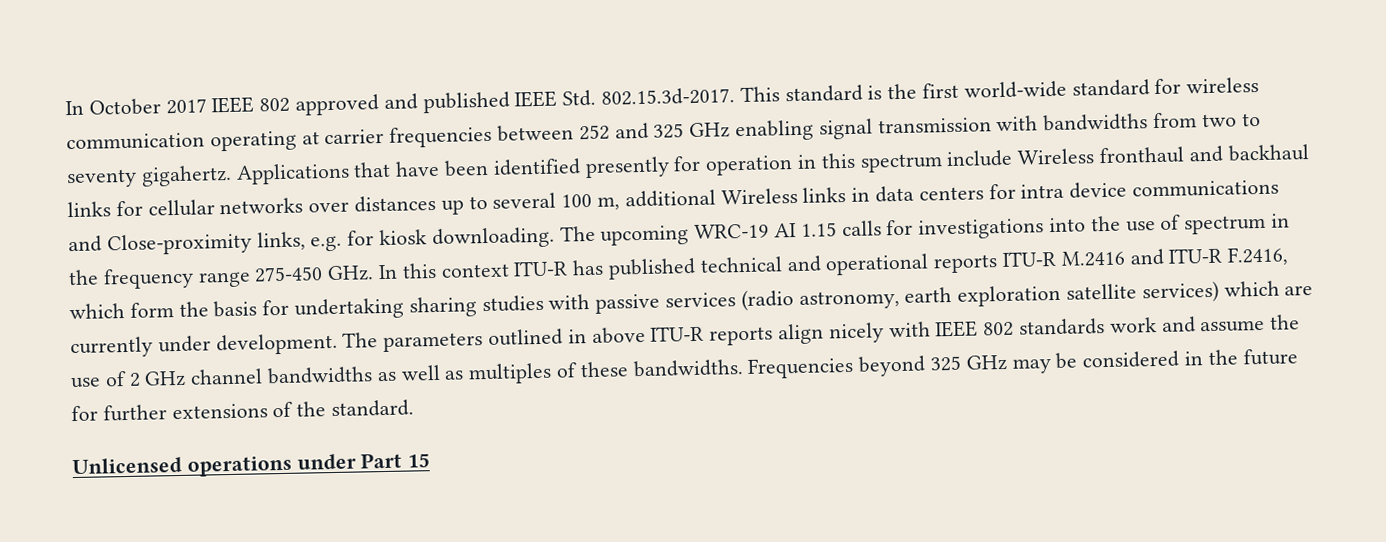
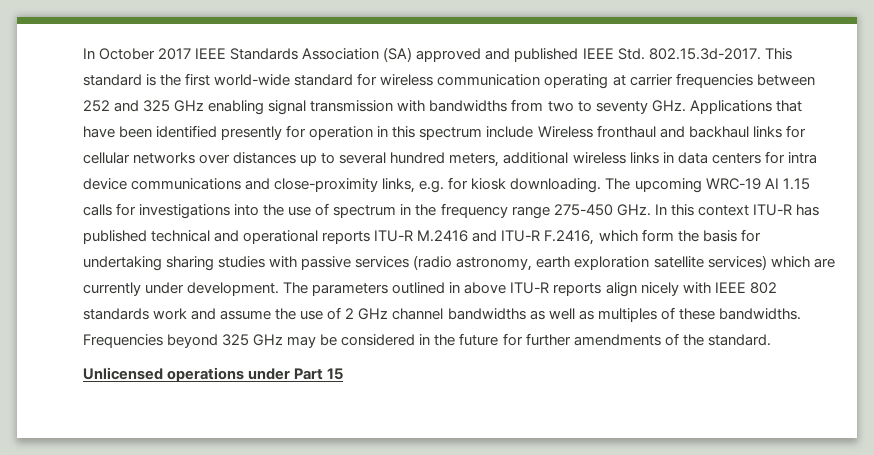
[259,97,291,113] 802 -> [230,47,413,62] Standards Association (SA)
[140,164,232,187] gigahertz. -> [651,100,686,112] GHz.
[561,187,798,210] 100 m, additional Wireless -> [390,152,626,167] hundred meters, additional wireless
[106,232,252,256] Close-proximity -> [274,178,379,192] close-proximity
[171,403,268,420] extensions -> [573,334,661,346] amendments

